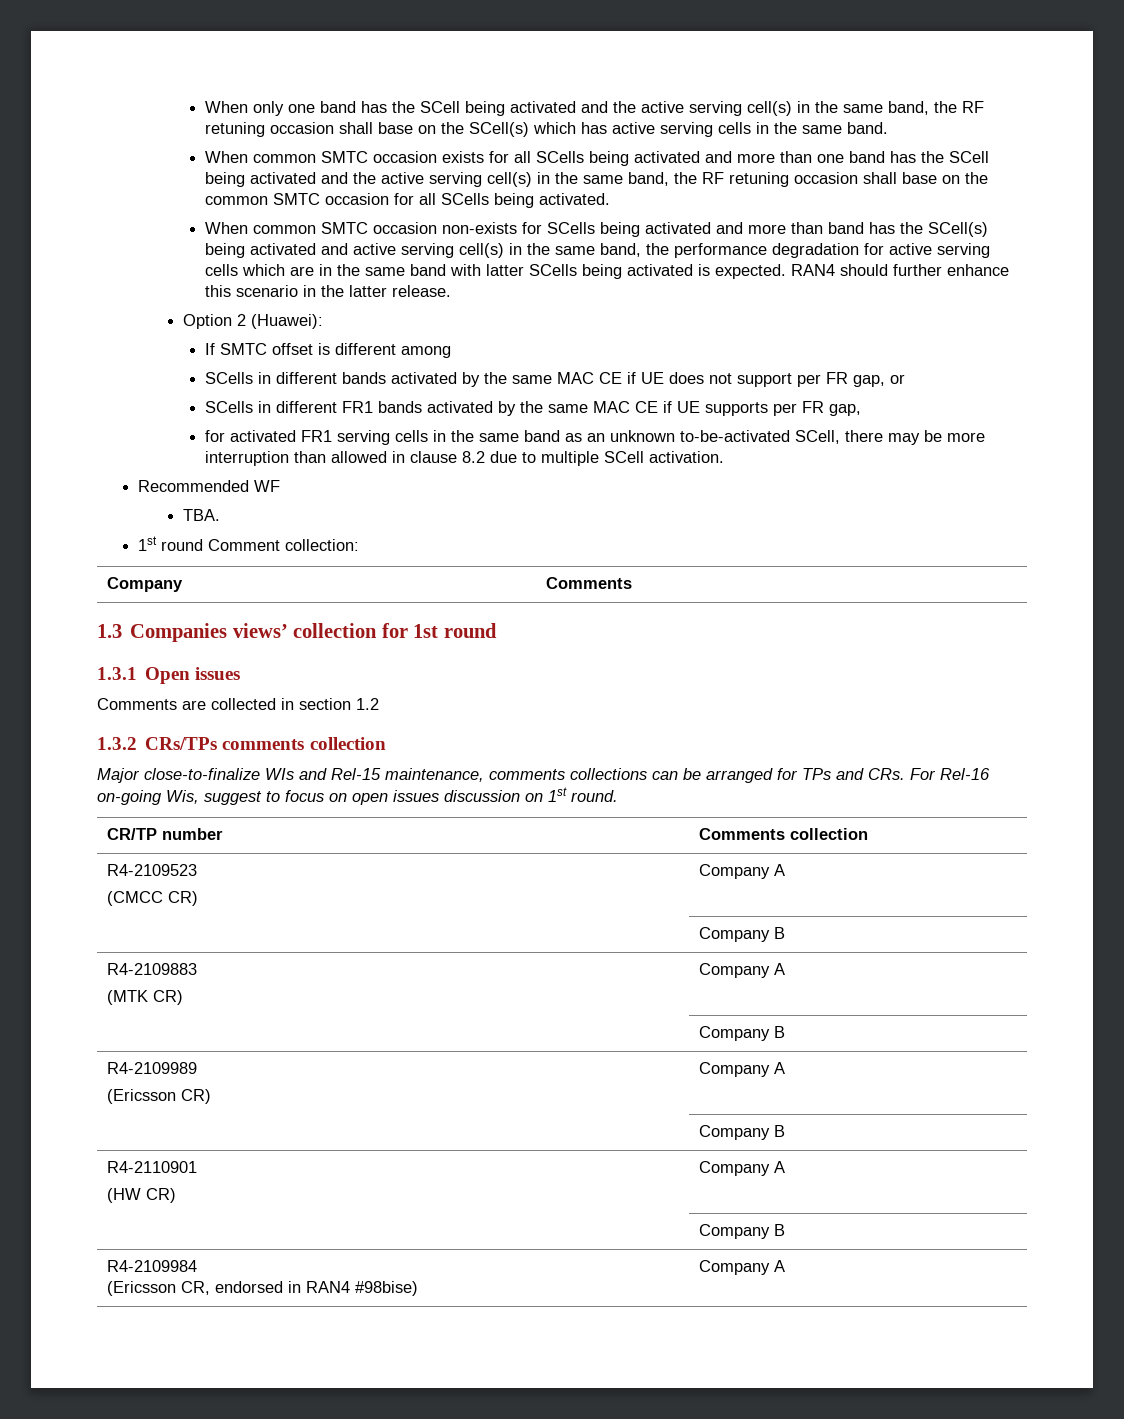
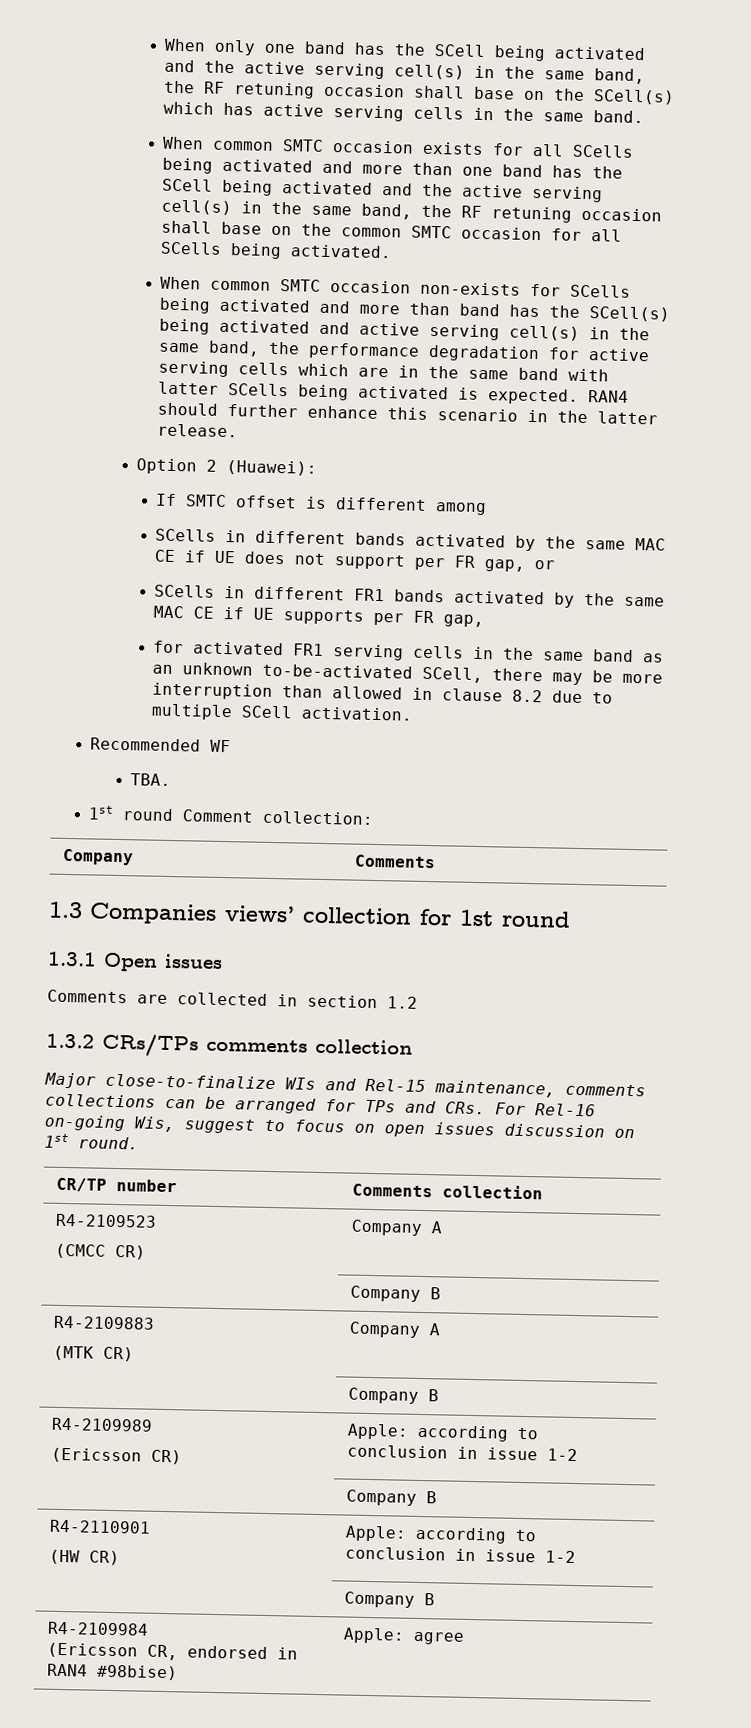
[699,1062,786,1077] Company A -> [346,1423,539,1442] [346,1444,578,1462] Apple: according to conclusion in issue 1-2
[699,1161,786,1176] Company A -> [344,1525,537,1544] [344,1546,576,1564] Apple: according to conclusion in issue 1-2
[699,1260,786,1275] Company A -> [342,1627,464,1645] Apple: agree

